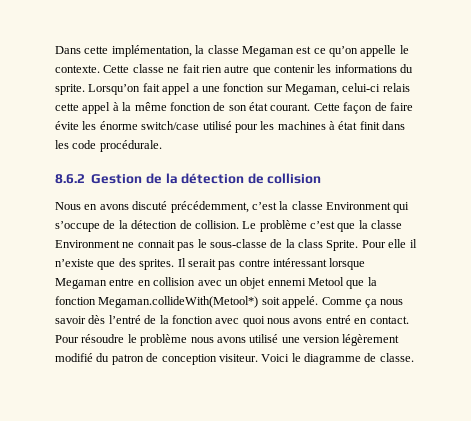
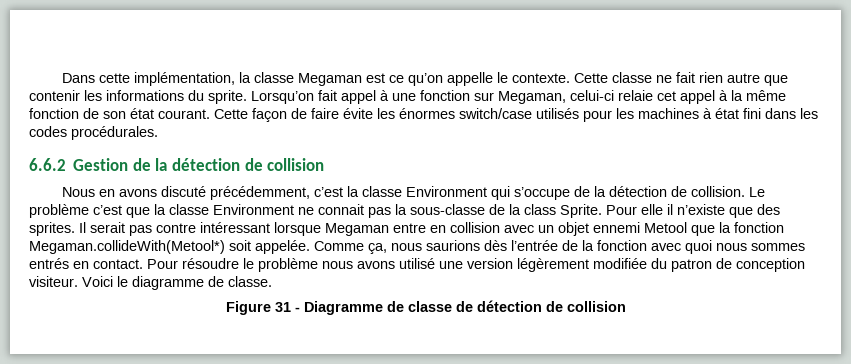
[192,86,199,92] a -> [380,90,389,101] à
[382,83,410,92] [55,103,79,111] relais cette -> [618,90,676,101] relaie cet
[99,121,232,130] énorme switch/case utilisé -> [399,108,579,119] énormes switch/case utilisés
[359,121,380,130] finit -> [743,108,761,119] fini
[72,140,162,152] [55,174,85,184] code procédurale. // 8.6.2 -> [29,126,158,140] [29,158,66,171] codes procédurales. // 6.6.2
[197,239,207,248] le -> [395,204,407,215] la
[282,296,404,308] [55,315,141,324] appelé. Comme ça nous savoir dès l’entré -> [255,240,558,254] appelée. Comme ça, nous saurions dès l’entrée
[293,315,351,324] avons entré -> [751,243,805,251] [29,258,69,269] sommes entrés
[55,353,93,362] modifié -> [593,258,647,269] modifiée
(414, 357) none -> [225,300,626,315] // Figure 31 - Diagramme de classe de détection de collision

